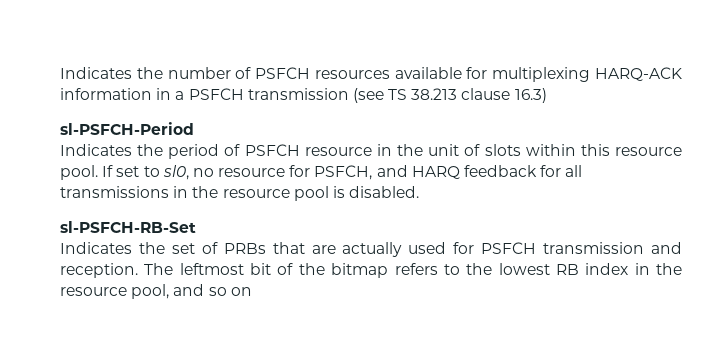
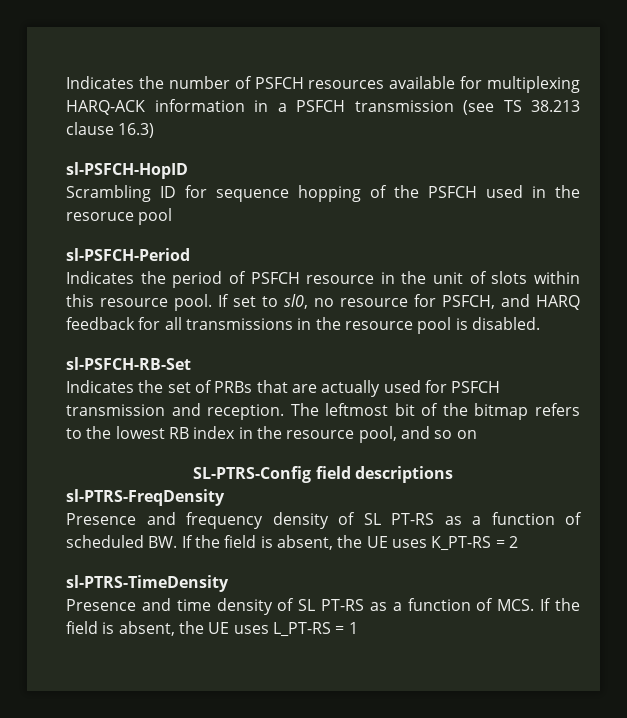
(547, 95) none -> [66,162,188,179] [66,185,580,202] [66,208,173,225] // sl-PSFCH-HopID // Scrambling ID for sequence hopping of the PSFCH used in the resoruce pool
(252, 291) none -> [193,466,453,483] [66,489,225,506] [66,512,582,529] [66,535,518,551] [66,575,229,592] [66,598,581,615] [66,621,358,637] // SL-PTRS-Config field descriptions // sl-PTRS-FreqDensity // Presence and frequency density of SL PT-RS as a function of scheduled BW. If the field is absent, the UE uses K_PT-RS = 2 // sl-PTRS-TimeDensity // Presence and time density of SL PT-RS as a function of MCS. If the field is absent, the UE uses L_PT-RS = 1

